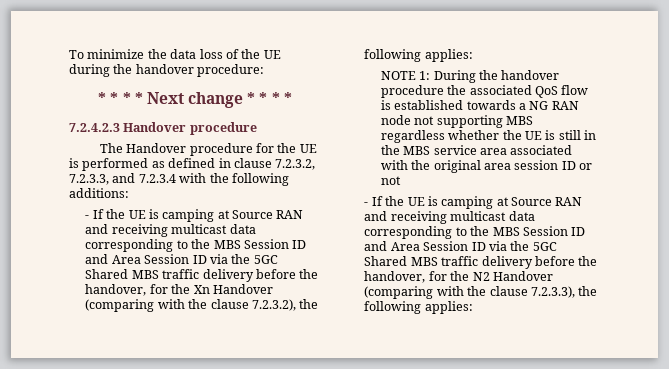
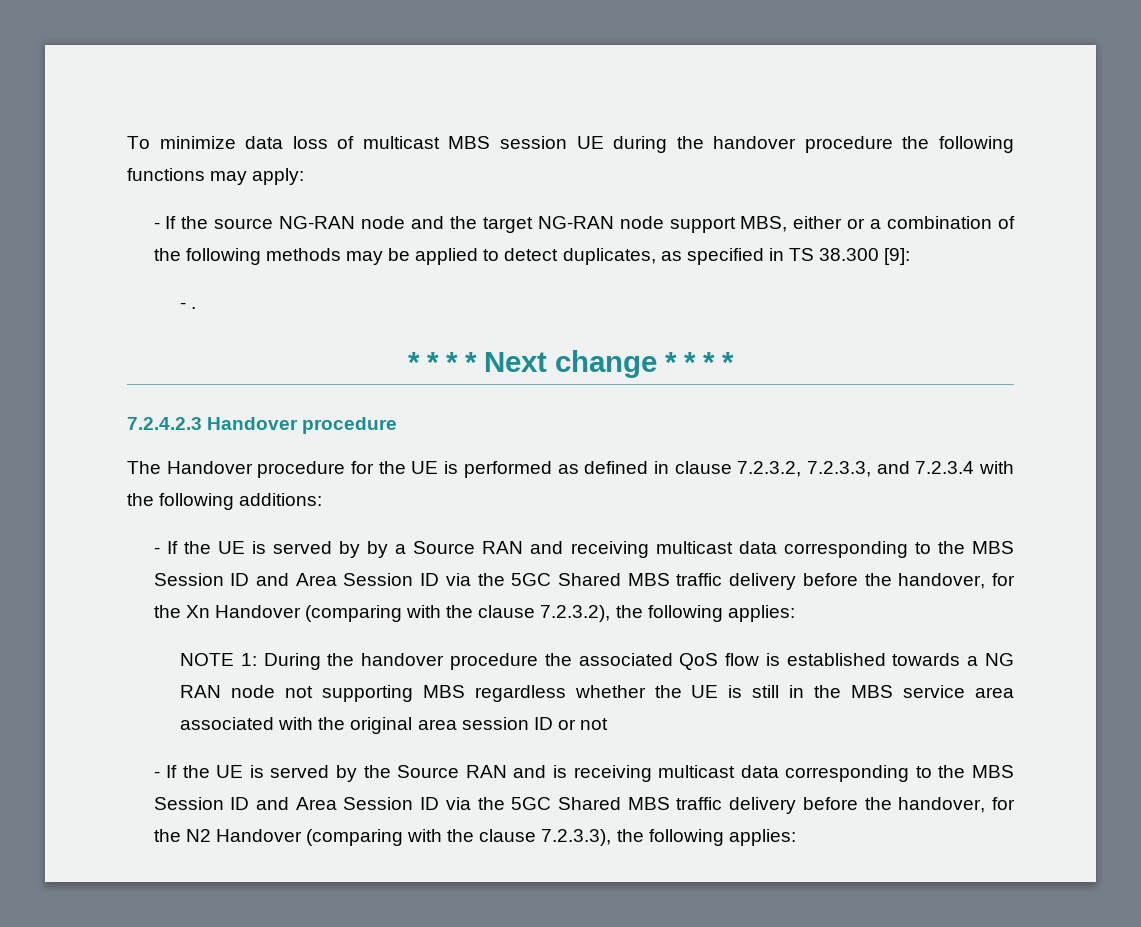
[147,49,167,59] the -> (236, 142) none
[241,49,261,59] the -> [362,136,567,149] multicast MBS session
[197,64,265,77] procedure: -> [804,136,1014,153] [127,168,305,185] [153,216,1015,233] [153,248,911,265] [180,302,197,309] procedure the following functions may apply: // - If the source NG-RAN node and the target NG-RAN node support MBS, either or a combination of the following methods may be applied to detect duplicates, as specified in TS 38.300 [9]: // - .
[162,209,230,222] camping at -> [272,541,407,558] served by by a
[441,196,583,209] [364,211,388,221] camping at Source RAN and -> [270,765,567,782] served by the Source RAN and is

